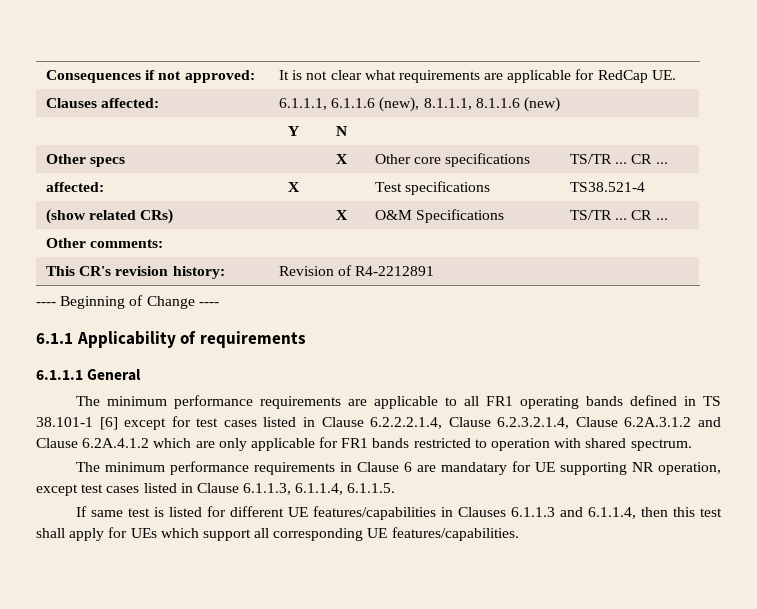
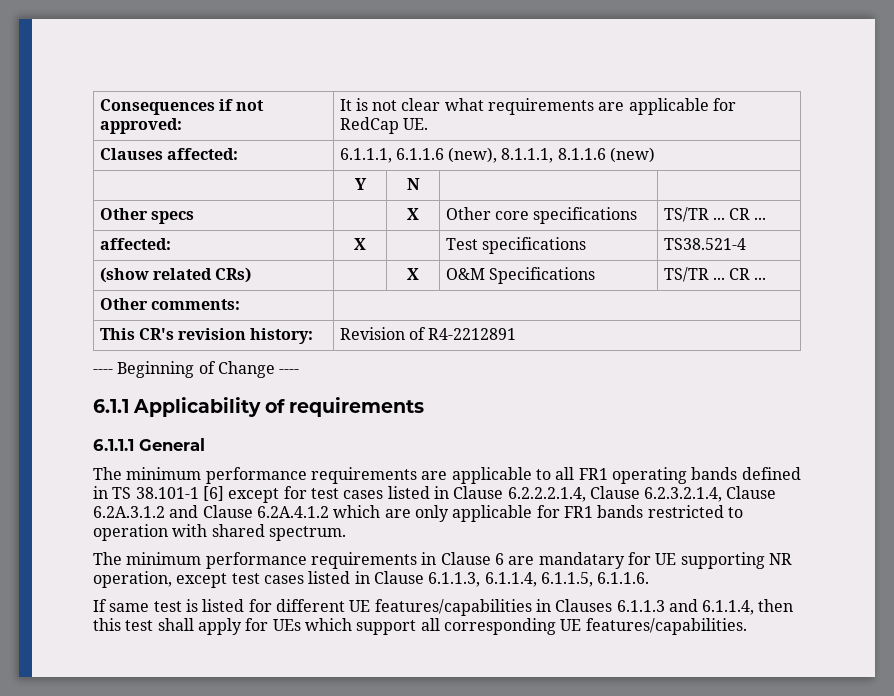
[347,483,396,493] 6.1.1.5. -> [540,572,650,587] 6.1.1.5, 6.1.1.6.

